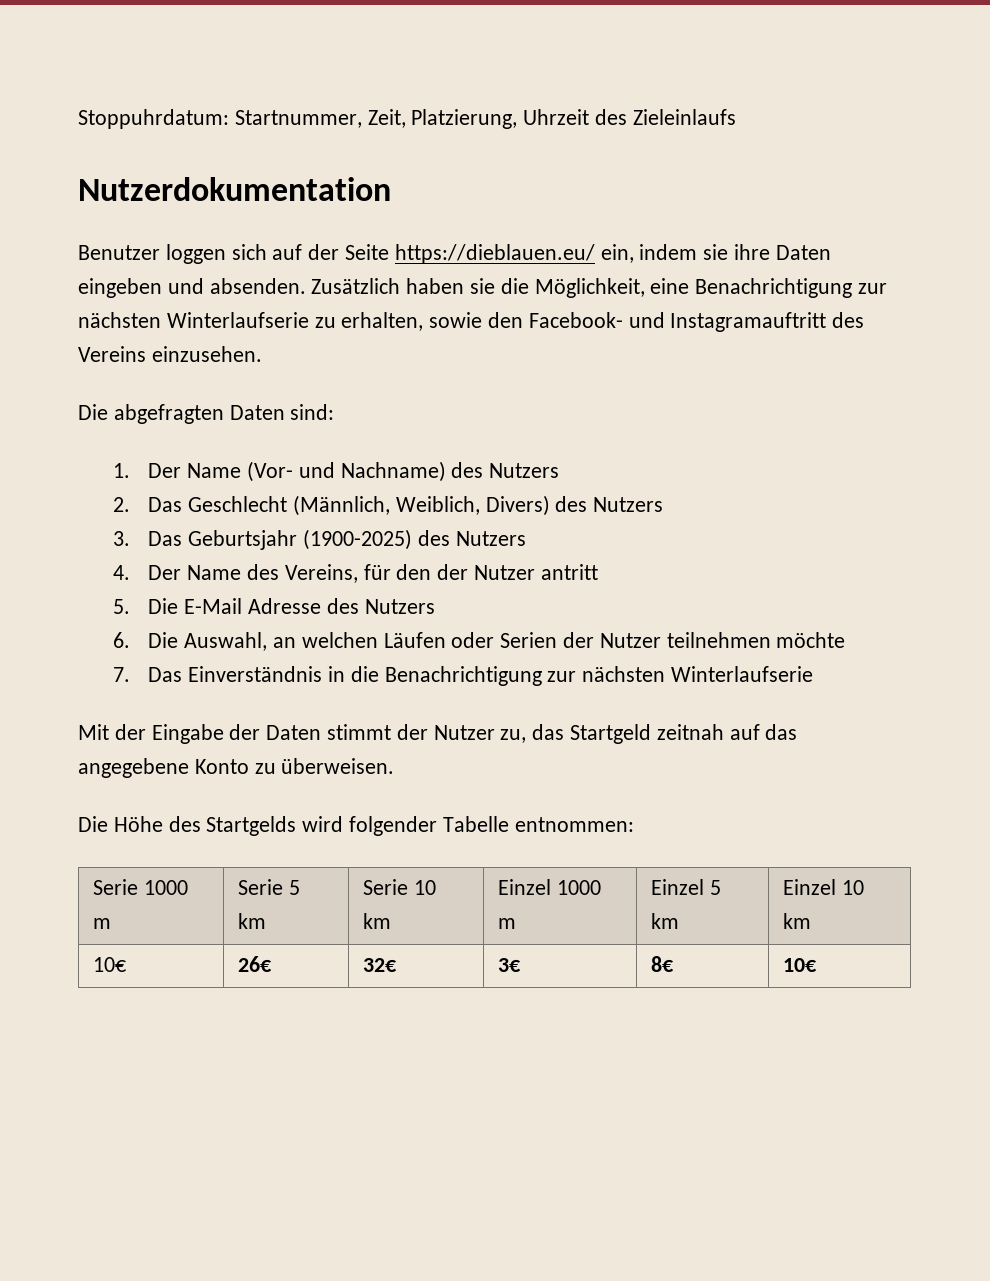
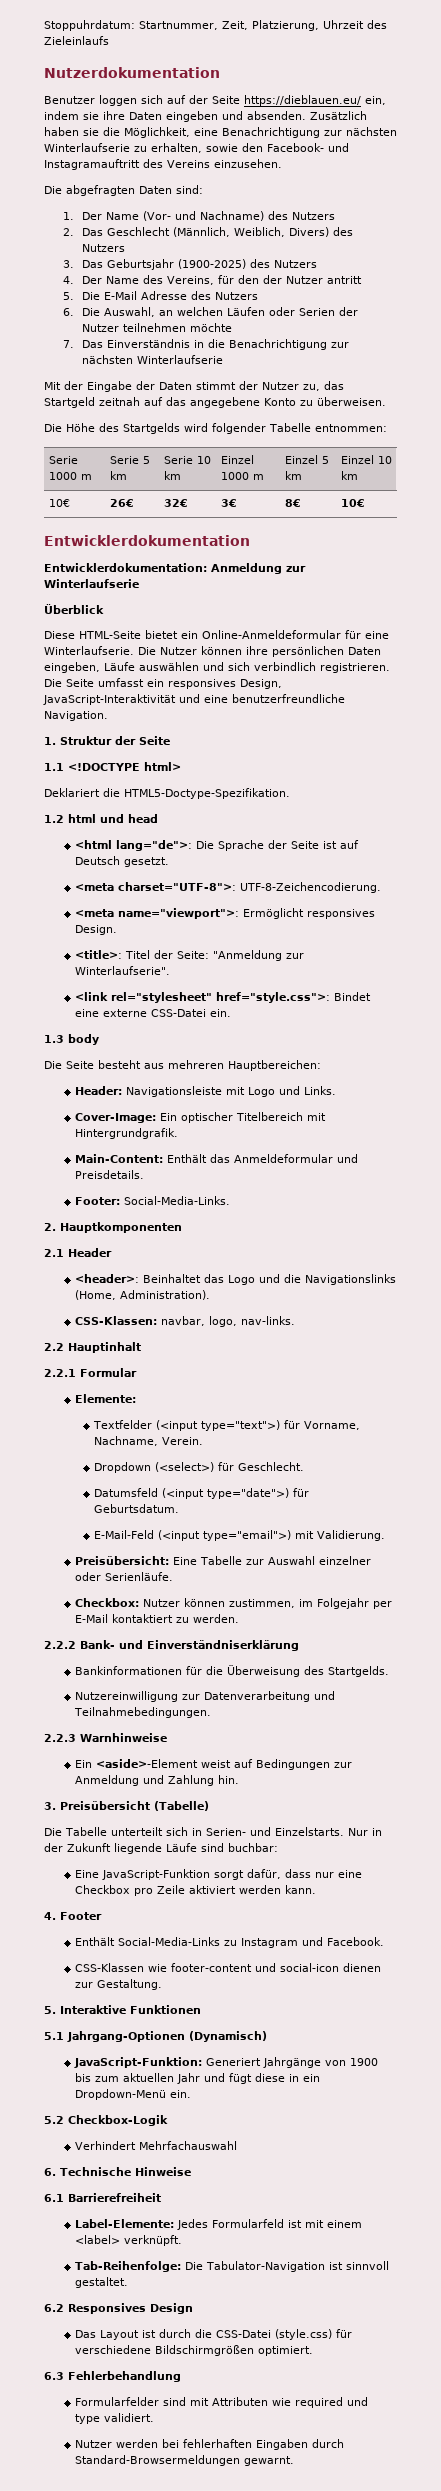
(818, 965) none -> [44,535,250,546] [44,563,306,574] [44,579,139,588] [44,604,104,614] [44,630,389,639] [44,646,381,657] [44,662,390,673] [44,678,282,689] [43,694,345,705] [44,711,108,721] [44,736,170,745] [44,762,181,771] [44,788,290,799] [44,814,158,823] [75,840,360,851] [75,856,170,867] [75,882,382,893] [75,908,376,919] [75,925,118,935] [75,950,305,961] [75,966,171,975] [75,992,372,1003] [75,1009,232,1017] [44,1034,99,1045] [44,1060,321,1071] [75,1086,337,1097] [75,1112,327,1123] [75,1128,179,1139] [75,1154,359,1163] [75,1170,145,1179] [75,1196,231,1205] [44,1222,182,1233] [44,1248,112,1257] [75,1274,397,1285] [75,1290,211,1300] [75,1316,296,1327] [44,1342,141,1353] [44,1368,137,1377] [75,1394,137,1403] [92,1420,360,1431] [93,1436,203,1446] [93,1462,304,1473] [93,1488,309,1499] [93,1504,179,1513] [93,1530,385,1541] [75,1556,372,1565] [75,1572,174,1581] [75,1598,393,1609] [75,1614,240,1623] [44,1640,299,1651] [75,1665,390,1677] [75,1691,336,1702] [74,1707,212,1718] [44,1733,167,1742] [75,1759,353,1770] [75,1775,240,1786] [44,1801,209,1811] [44,1827,382,1836] [44,1843,278,1854] [75,1869,363,1880] [75,1885,317,1896] [44,1912,102,1920] [75,1937,385,1948] [75,1963,382,1972] [75,1979,163,1990] [44,2005,201,2014] [44,2031,267,2042] [74,2057,379,2068] [75,2073,321,2084] [75,2089,192,2100] [44,2115,168,2126] [75,2141,238,2150] [44,2167,191,2176] [44,2193,161,2202] [75,2219,363,2230] [75,2235,183,2246] [75,2261,389,2272] [75,2277,129,2288] [44,2303,193,2314] [75,2329,353,2340] [75,2345,314,2356] [44,2371,181,2382] [75,2397,369,2408] [75,2413,155,2424] [75,2439,345,2450] [75,2455,295,2466] // Entwicklerdokumentation // Entwicklerdokumentation: Anmeldung zur Winterlaufserie // Überblick // Diese HTML-Seite bietet ein Online-Anmeldeformular für eine Winterlaufserie. Die Nutzer können ihre persönlichen Daten eingeben, Läufe auswählen und sich verbindlich registrieren. Die Seite umfasst ein responsives Design, JavaScript-Interaktivität und eine benutzerfreundliche Navigation. // 1. Struktur der Seite // 1.1 <!DOCTYPE html> // Deklariert die HTML5-Doctype-Spezifikation. // 1.2 html und head // <html lang="de">: Die Sprache der Seite ist auf Deutsch gesetzt. // <meta charset="UTF-8">: UTF-8-Zeichencodierung. // <meta name="viewport">: Ermöglicht responsives Design. // <title>: Titel der Seite: "Anmeldung zur Winterlaufserie". // <link rel="stylesheet" href="style.css">: Bindet eine externe CSS-Datei ein. // 1.3 body // Die Seite besteht aus mehreren Hauptbereichen: // Header: Navigationsleiste mit Logo und Links. // Cover-Image: Ein optischer Titelbereich mit Hintergrundgrafik. // Main-Content: Enthält das Anmeldeformular und Preisdetails. // Footer: Social-Media-Links. // 2. Hauptkomponenten // 2.1 Header // <header>: Beinhaltet das Logo und die Navigationslinks (Home, Administration). // CSS-Klassen: navbar, logo, nav-links. // 2.2 Hauptinhalt // 2.2.1 Formular // Elemente: // Textfelder (<input type="text">) für Vorname, Nachname, Verein. // Dropdown (<select>) für Geschlecht. // Datumsfeld (<input type="date">) für Geburtsdatum. // E-Mail-Feld (<input type="email">) mit Validierung. // Preisübersicht: Eine Tabelle zur Auswahl einzelner oder Serienläufe. // Checkbox: Nutzer können zustimmen, im Folgejahr per E-Mail kontaktiert zu werden. // 2.2.2 Bank- und Einverständniserklärung // Bankinformationen für die Überweisung des Startgelds. // Nutzereinwilligung zur Datenverarbeitung und Teilnahmebedingungen. // 2.2.3 Warnhinweise // Ein <aside>-Element weist auf Bedingungen zur Anmeldung und Zahlung hin. // 3. Preisübersicht (Tabelle) // Die Tabelle unterteilt sich in Serien- und Einzelstarts. Nur in der Zukunft liegende Läufe sind buchbar: // Eine JavaScript-Funktion sorgt dafür, dass nur eine Checkbox pro Zeile aktiviert werden kann. // 4. Footer // Enthält Social-Media-Links zu Instagram und Facebook. // CSS-Klassen wie footer-content und social-icon dienen zur Gestaltung. // 5. Interaktive Funktionen // 5.1 Jahrgang-Optionen (Dynamisch) // JavaScript-Funktion: Generiert Jahrgänge von 1900 bis zum aktuellen Jahr und fügt diese in ein Dropdown-Menü ein. // 5.2 Checkbox-Logik // Verhindert Mehrfachauswahl // 6. Technische Hinweise // 6.1 Barrierefreiheit // Label-Elemente: Jedes Formularfeld ist mit einem <label> verknüpft. // Tab-Reihenfolge: Die Tabulator-Navigation ist sinnvoll gestaltet. // 6.2 Responsives Design // Das Layout ist durch die CSS-Datei (style.css) für verschiedene Bildschirmgrößen optimiert. // 6.3 Fehlerbehandlung // Formularfelder sind mit Attributen wie required und type validiert. // Nutzer werden bei fehlerhaften Eingaben durch Standard-Browsermeldungen gewarnt.

